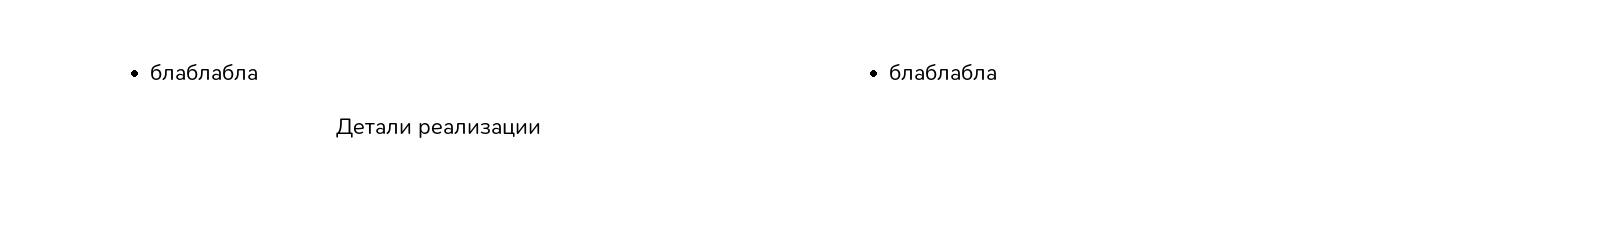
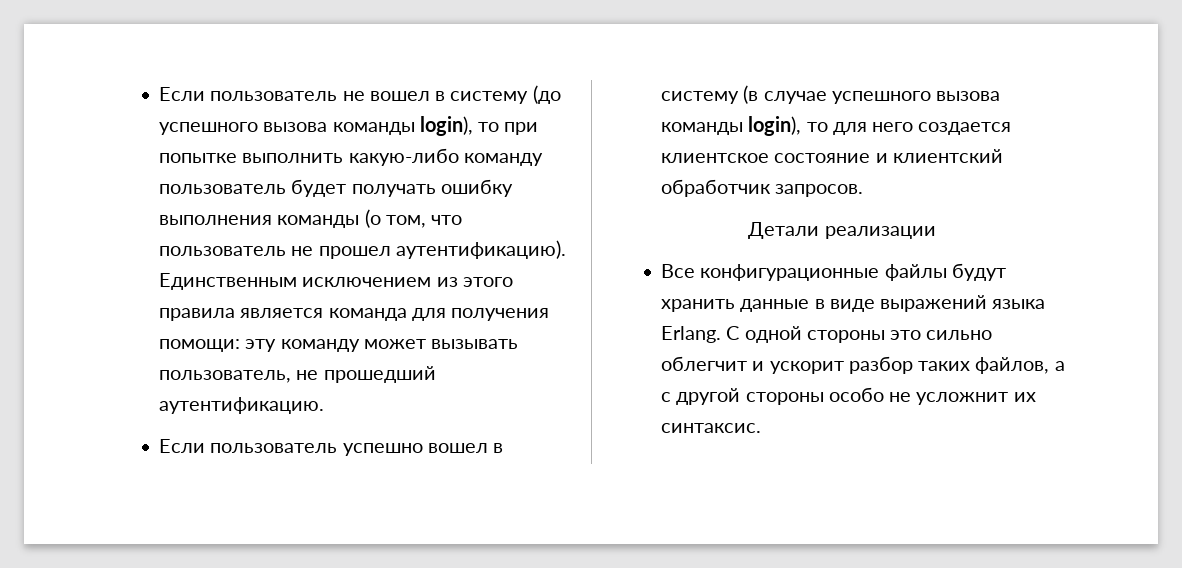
[150,63,259,81] [335,118,541,138] [889,63,998,81] блаблабла // Детали реализации // блаблабла -> [159,85,561,104] [159,116,539,136] [159,148,543,166] [159,179,513,197] [159,209,463,228] [159,240,566,259] [159,273,513,290] [159,308,550,321] [159,339,519,352] [159,366,436,383] [159,397,325,414] [159,439,504,456] [661,85,1001,104] [661,116,1012,136] [661,149,1003,163] [661,179,864,197] [748,222,936,239] [661,263,1006,281] [661,295,1046,312] [661,326,993,343] [661,356,1065,374] [661,387,1036,405] [661,423,762,433] Если пользователь не вошел в систему (до успешного вызова команды login), то при попытке выполнить какую-либо команду пользователь будет получать ошибку выполнения команды (о том, что пользователь не прошел аутентификацию). Единственным исключением из этого правила является команда для получения помощи: эту команду может вызывать пользователь, не прошедший аутентификацию. // Если пользователь успешно вошел в систему (в случае успешного вызова команды login), то для него создается клиентское состояние и клиентский обработчик запросов. // Детали реализации // Все конфигурационные файлы будут хранить данные в виде выражений языка Erlang. С одной стороны это сильно облегчит и ускорит разбор таких файлов, а с другой стороны особо не усложнит их синтаксис.

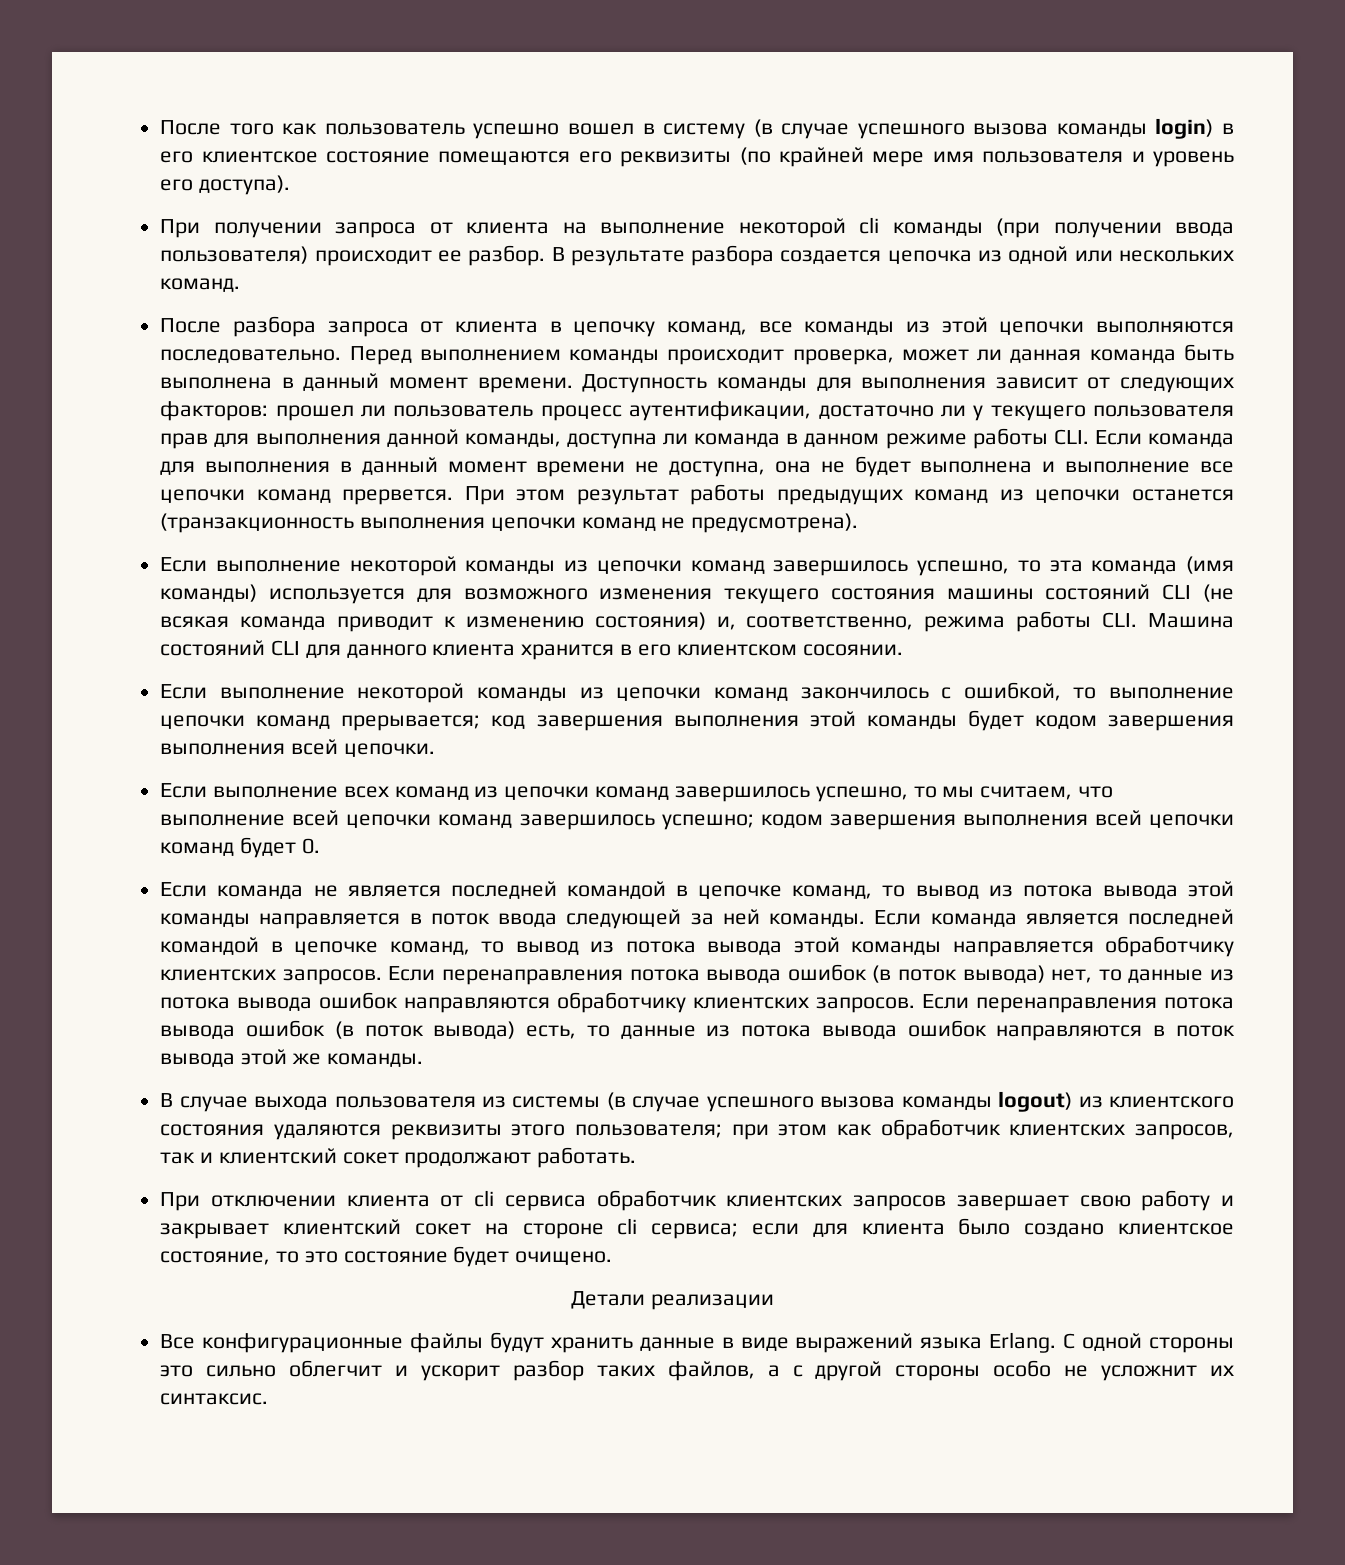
[159,85,561,104] [159,116,539,136] [159,148,543,166] [159,179,513,197] [159,209,463,228] [159,240,566,259] [159,273,513,290] [159,308,550,321] [159,339,519,352] [159,366,436,383] [159,397,325,414] [159,439,206,453] Если пользователь не вошел в систему (до успешного вызова команды login), то при попытке выполнить какую-либо команду пользователь будет получать ошибку выполнения команды (о том, что пользователь не прошел аутентификацию). Единственным исключением из этого правила является команда для получения помощи: эту команду может вызывать пользователь, не прошедший аутентификацию. // Если -> [160,120,318,135] После того как
[748,116,1012,136] [661,149,1003,163] [661,179,864,197] login), то для него создается клиентское состояние и клиентский обработчик запросов. -> [1155,118,1235,139] [160,147,1234,167] [160,175,291,195] [160,217,1235,238] [160,245,1234,266] [160,278,241,292] [160,316,1235,337] [160,344,1235,365] [160,373,1234,393] [160,401,1234,421] [160,428,1234,449] [160,456,1234,477] [160,484,1234,505] [160,513,859,533] [160,556,1235,576] [160,584,1234,604] [160,611,1235,632] [160,640,903,660] [160,682,1234,703] [160,710,1234,731] [160,739,435,757] [160,783,1113,802] [160,810,1235,830] [160,837,320,858] [160,881,1234,899] [160,909,1235,929] [160,936,1235,957] [160,964,1234,985] [160,992,1234,1013] [160,1020,1235,1041] [160,1049,423,1067] [160,1091,1234,1112] [160,1119,1235,1140] [160,1147,637,1168] [160,1190,1234,1211] [160,1218,1234,1239] [160,1246,613,1267] login) в его клиентское состояние помещаются его реквизиты (по крайней мере имя пользователя и уровень его доступа). // При получении запроса от клиента на выполнение некоторой cli команды (при получении ввода пользователя) происходит ее разбор. В результате разбора создается цепочка из одной или нескольких команд. // После разбора запроса от клиента в цепочку команд, все команды из этой цепочки выполняются последовательно. Перед выполнением команды происходит проверка, может ли данная команда быть выполнена в данный момент времени. Доступность команды для выполнения зависит от следующих факторов: прошел ли пользователь процесс аутентификации, достаточно ли у текущего пользователя прав для выполнения данной команды, доступна ли команда в данном режиме работы CLI. Если команда для выполнения в данный момент времени не доступна, она не будет выполнена и выполнение все цепочки команд прервется. При этом результат работы предыдущих команд из цепочки останется (транзакционность выполнения цепочки команд не предусмотрена). // Если выполнение некоторой команды из цепочки команд завершилось успешно, то эта команда (имя команды) используется для возможного изменения текущего состояния машины состояний CLI (не всякая команда приводит к изменению состояния) и, соответственно, режима работы CLI. Машина состояний CLI для данного клиента хранится в его клиентском сосоянии. // Если выполнение некоторой команды из цепочки команд закончилось с ошибкой, то выполнение цепочки команд прерывается; код завершения выполнения этой команды будет кодом завершения выполнения всей цепочки. // Если выполнение всех команд из цепочки команд завершилось успешно, то мы считаем, что выполнение всей цепочки команд завершилось успешно; кодом завершения выполнения всей цепочки команд будет 0. // Если команда не является последней командой в цепочке команд, то вывод из потока вывода этой команды направляется в поток ввода следующей за ней команды. Если команда является последней командой в цепочке команд, то вывод из потока вывода этой команды направляется обработчику клиентских запросов. Если перенаправления потока вывода ошибок (в поток вывода) нет, то данные из потока вывода ошибок направляются обработчику клиентских запросов. Если перенаправления потока вывода ошибок (в поток вывода) есть, то данные из потока вывода ошибок направляются в поток вывода этой же команды. // В случае выхода пользователя из системы (в случае успешного вызова команды logout) из клиентского состояния удаляются реквизиты этого пользователя; при этом как обработчик клиентских запросов, так и клиентский сокет продолжают работать. // При отключении клиента от cli сервиса обработчик клиентских запросов завершает свою работу и закрывает клиентский сокет на стороне cli сервиса; если для клиента было создано клиентское состояние, то это состояние будет очищено.

